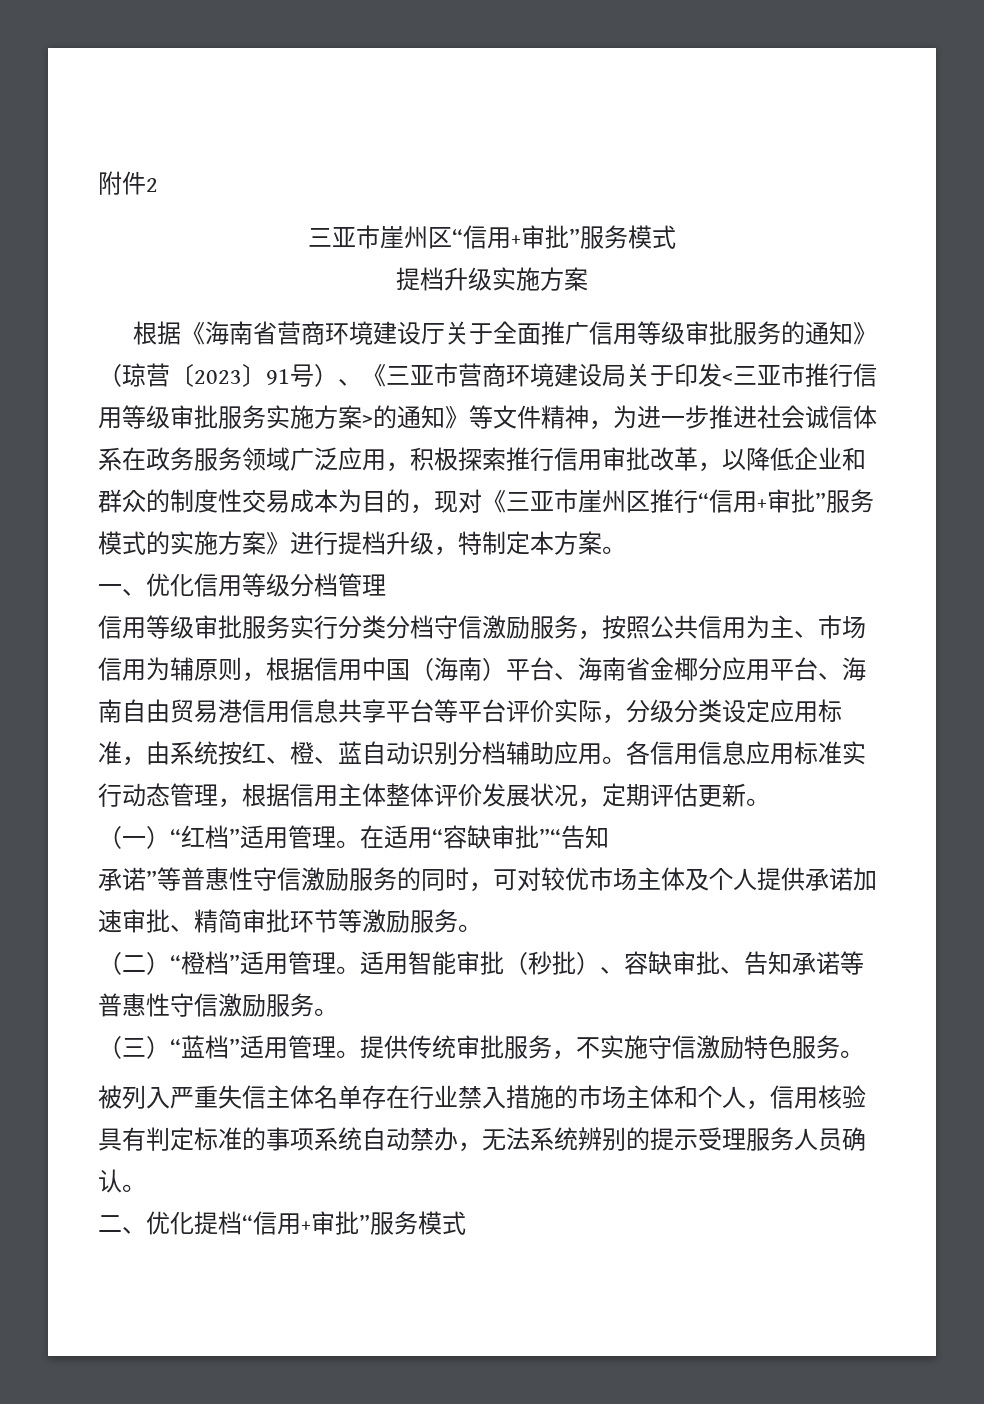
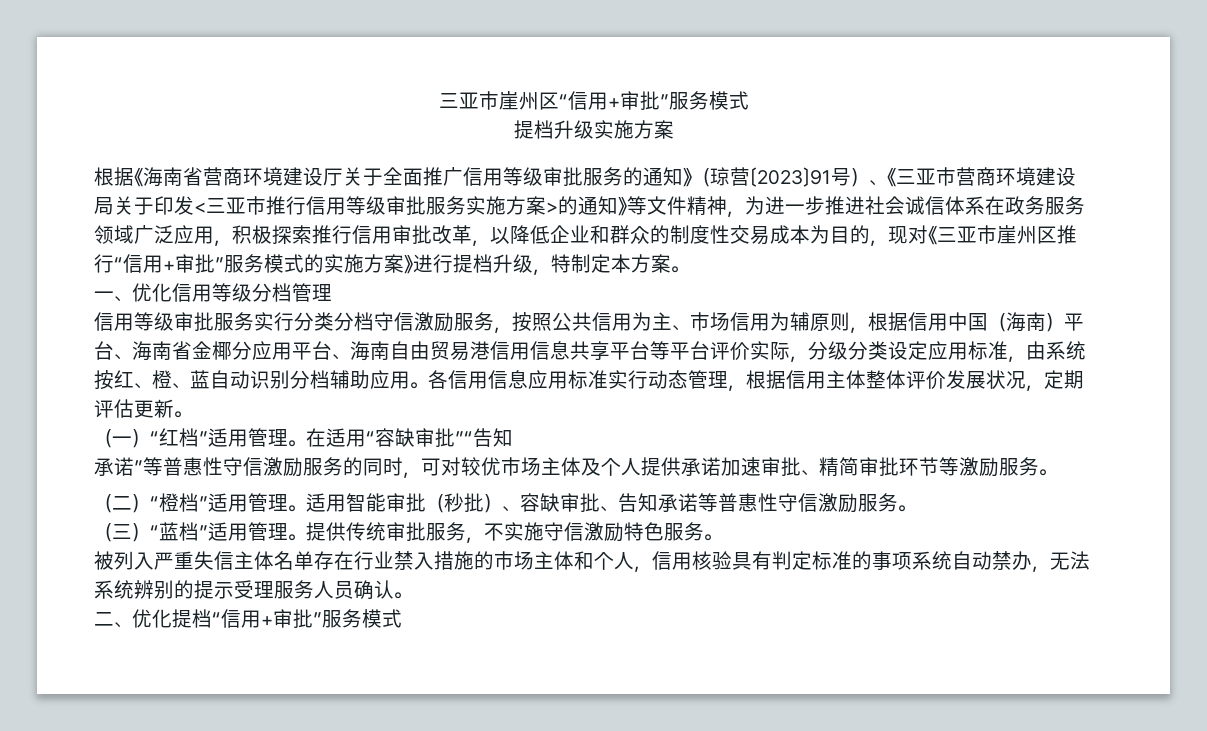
[98,171,158,195] 附件2 // -> (438, 100) none

